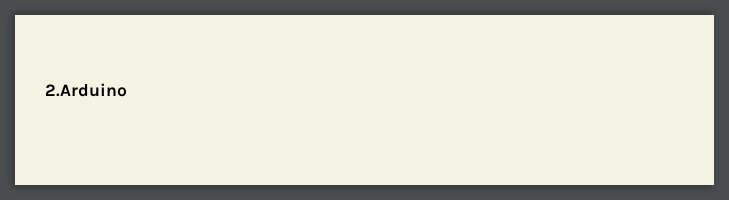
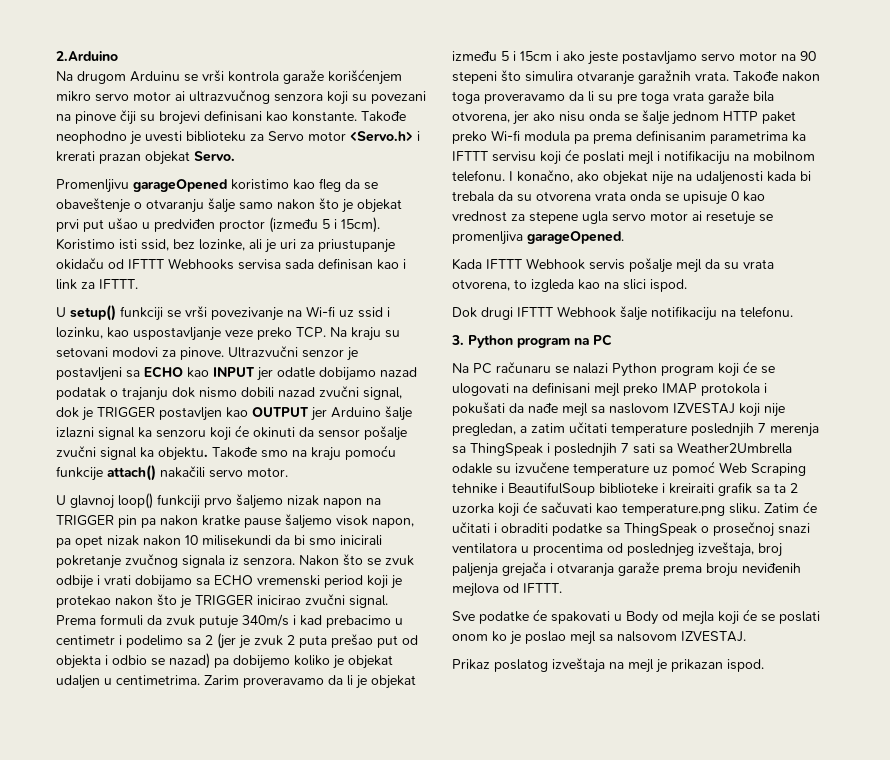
(127, 90) none -> [56,69,402,85] [56,90,426,105] [56,110,406,125] [56,131,420,145] [56,151,235,165] [56,178,378,193] [56,198,402,213] [56,217,380,233] [56,238,395,253] [56,258,406,270] [56,279,138,290] [56,305,390,321] [56,327,400,341] [56,346,358,361] [56,366,417,381] [56,386,402,401] [56,406,412,421] [56,425,407,441] [56,445,396,461] [56,465,288,481] [56,493,381,509] [56,514,414,529] [56,535,382,548] [56,554,414,569] [56,575,402,589] [56,594,388,609] [56,614,403,629] [56,633,418,649] [56,653,393,669] [56,675,416,689] [452,50,816,65] [452,69,820,85] [452,89,774,104] [452,110,796,125] [452,130,806,144] [452,149,815,165] [452,170,811,185] [452,191,765,205] [452,211,773,225] [452,231,624,245] [452,258,774,273] [452,279,687,292] [452,306,793,321] [451,334,612,348] [452,361,775,377] [452,382,767,397] [452,402,785,417] [452,422,819,437] [452,442,792,457] [452,461,806,476] [452,482,798,496] [452,501,817,517] [452,522,810,537] [452,542,782,557] [452,561,801,577] [452,583,562,597] [452,609,820,625] [452,631,746,645] [452,658,764,673] // Na drugom Arduinu se vrši kontrola garaže korišćenjem mikro servo motor ai ultrazvučnog senzora koji su povezani na pinove čiji su brojevi definisani kao konstante. Takođe neophodno je uvesti biblioteku za Servo motor <Servo.h> i krerati prazan objekat Servo. // Promenljivu garageOpened koristimo kao fleg da se obaveštenje o otvaranju šalje samo nakon što je objekat prvi put ušao u predviđen proctor (između 5 i 15cm). Koristimo isti ssid, bez lozinke, ali je uri za priustupanje okidaču od IFTTT Webhooks servisa sada definisan kao i link za IFTTT. // U setup() funkciji se vrši povezivanje na Wi-fi uz ssid i lozinku, kao uspostavljanje veze preko TCP. Na kraju su setovani modovi za pinove. Ultrazvučni senzor je postavljeni sa ECHO kao INPUT jer odatle dobijamo nazad podatak o trajanju dok nismo dobili nazad zvučni signal, dok je TRIGGER postavljen kao OUTPUT jer Arduino šalje izlazni signal ka senzoru koji će okinuti da sensor pošalje zvučni signal ka objektu. Takođe smo na kraju pomoću funkcije attach() nakačili servo motor. // U glavnoj loop() funkciji prvo šaljemo nizak napon na TRIGGER pin pa nakon kratke pause šaljemo visok napon, pa opet nizak nakon 10 milisekundi da bi smo inicirali pokretanje zvučnog signala iz senzora. Nakon što se zvuk odbije i vrati dobijamo sa ECHO vremenski period koji je protekao nakon što je TRIGGER inicirao zvučni signal. Prema formuli da zvuk putuje 340m/s i kad prebacimo u centimetr i podelimo sa 2 (jer je zvuk 2 puta prešao put od objekta i odbio se nazad) pa dobijemo koliko je objekat udaljen u centimetrima. Zarim proveravamo da li je objekat između 5 i 15cm i ako jeste postavljamo servo motor na 90 stepeni što simulira otvaranje garažnih vrata. Takođe nakon toga proveravamo da li su pre toga vrata garaže bila otvorena, jer ako nisu onda se šalje jednom HTTP paket preko Wi-fi modula pa prema definisanim parametrima ka IFTTT servisu koji će poslati mejl i notifikaciju na mobilnom telefonu. I konačno, ako objekat nije na udaljenosti kada bi trebala da su otvorena vrata onda se upisuje 0 kao vrednost za stepene ugla servo motor ai resetuje se promenljiva garageOpened. // Kada IFTTT Webhook servis pošalje mejl da su vrata otvorena, to izgleda kao na slici ispod. // Dok drugi IFTTT Webhook šalje notifikaciju na telefonu. // 3. Python program na PC // Na PC računaru se nalazi Python program koji će se ulogovati na definisani mejl preko IMAP protokola i pokušati da nađe mejl sa naslovom IZVESTAJ koji nije pregledan, a zatim učitati temperature poslednjih 7 merenja sa ThingSpeak i poslednjih 7 sati sa Weather2Umbrella odakle su izvučene temperature uz pomoć Web Scraping tehnike i BeautifulSoup biblioteke i kreiraiti grafik sa ta 2 uzorka koji će sačuvati kao temperature.png sliku. Zatim će učitati i obraditi podatke sa ThingSpeak o prosečnoj snazi ventilatora u procentima od poslednjeg izveštaja, broj paljenja grejača i otvaranja garaže prema broju neviđenih mejlova od IFTTT. // Sve podatke će spakovati u Body od mejla koji će se poslati onom ko je poslao mejl sa nalsovom IZVESTAJ. // Prikaz poslatog izveštaja na mejl je prikazan ispod.

